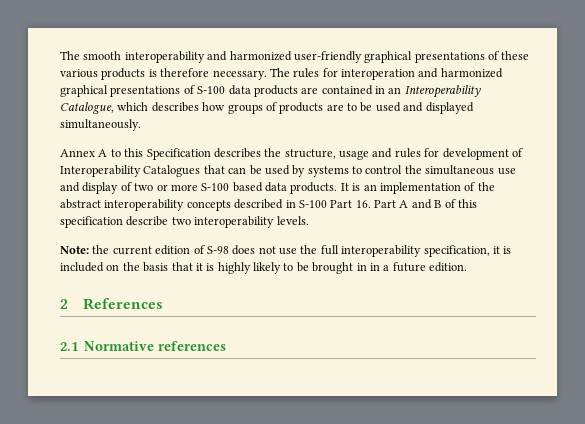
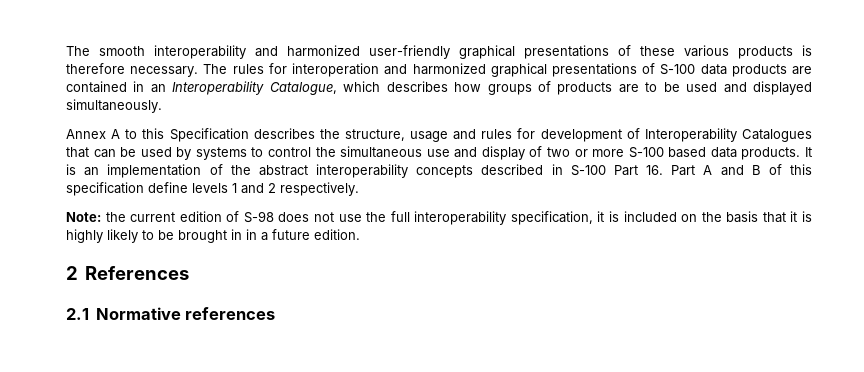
[126,216,309,228] describe two interoperability levels. -> [148,182,359,196] define levels 1 and 2 respectively.

